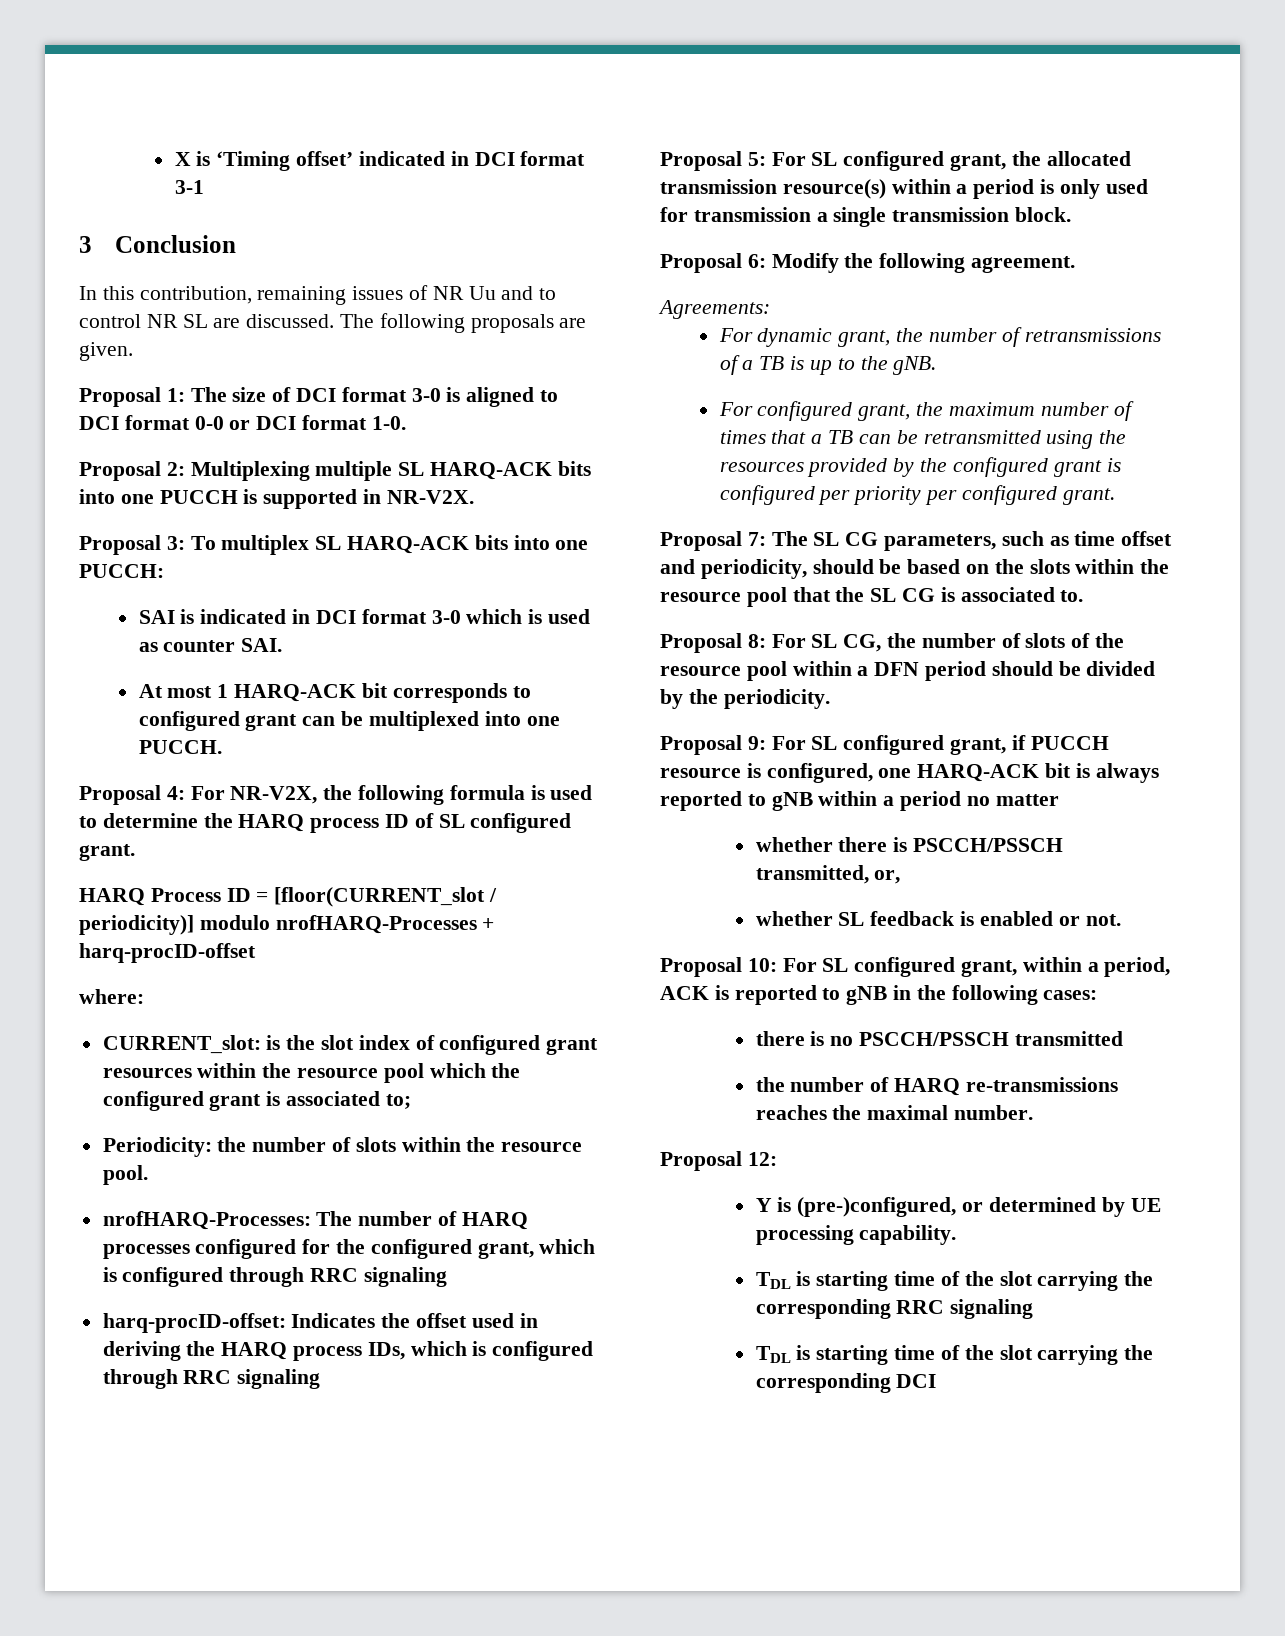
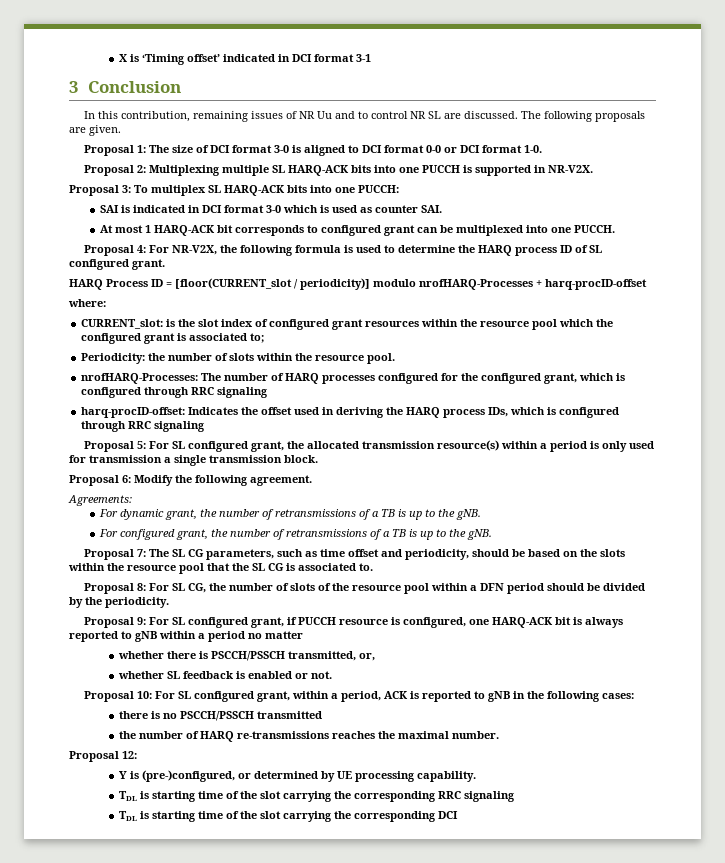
[948,401,1134,421] [719,430,1127,449] [719,457,1121,477] [719,485,1115,505] maximum number of times that a TB can be retransmitted using the resources provided by the configured grant is configured per priority per configured grant. -> [230,529,493,540] number of retransmissions of a TB is up to the gNB.

